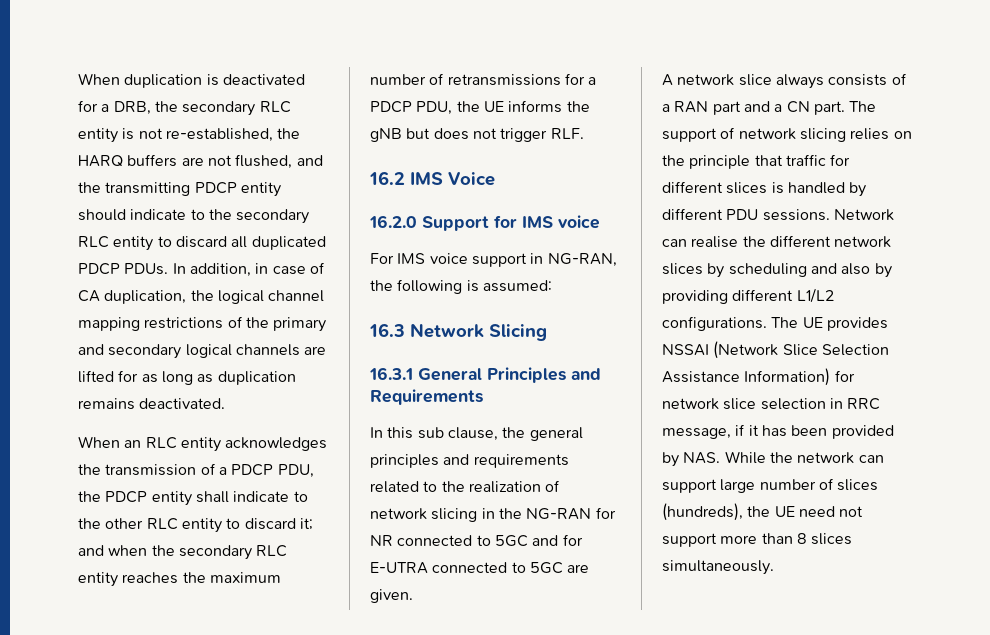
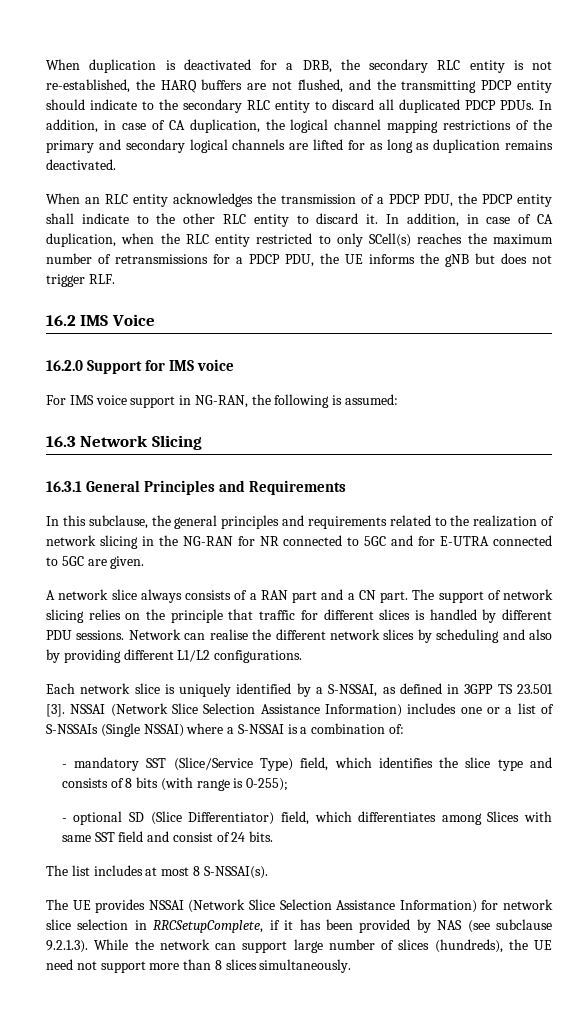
[299,518,313,530] [78,545,104,556] it; and -> [366,213,554,227] [46,233,116,247] it. In addition, in case of CA duplication,
[178,545,288,560] [78,572,118,587] secondary RLC entity -> [185,233,412,247] RLC entity restricted to only SCell(s)
[417,427,498,441] sub clause, -> [88,515,148,529] subclause,
(767, 323) none -> [46,683,553,697] [46,703,554,717] [46,723,405,737] [61,757,552,771] [61,777,289,791] [61,811,552,825] [61,831,274,842] [46,865,268,879] // Each network slice is uniquely identified by a S-NSSAI, as defined in 3GPP TS 23.501 [3]. NSSAI (Network Slice Selection Assistance Information) includes one or a list of S-NSSAIs (Single NSSAI) where a S-NSSAI is a combination of: // - mandatory SST (Slice/Service Type) field, which identifies the slice type and consists of 8 bits (with range is 0-255); // - optional SD (Slice Differentiator) field, which differentiates among Slices with same SST field and consist of 24 bits. // The list includes at most 8 S-NSSAI(s). //
[847,398,881,410] [662,428,731,439] RRC message, -> [153,920,264,933] RRCSetupComplete,
[683,452,721,464] NAS. -> [437,919,553,933] [46,940,88,953] NAS (see subclause 9.2.1.3).

